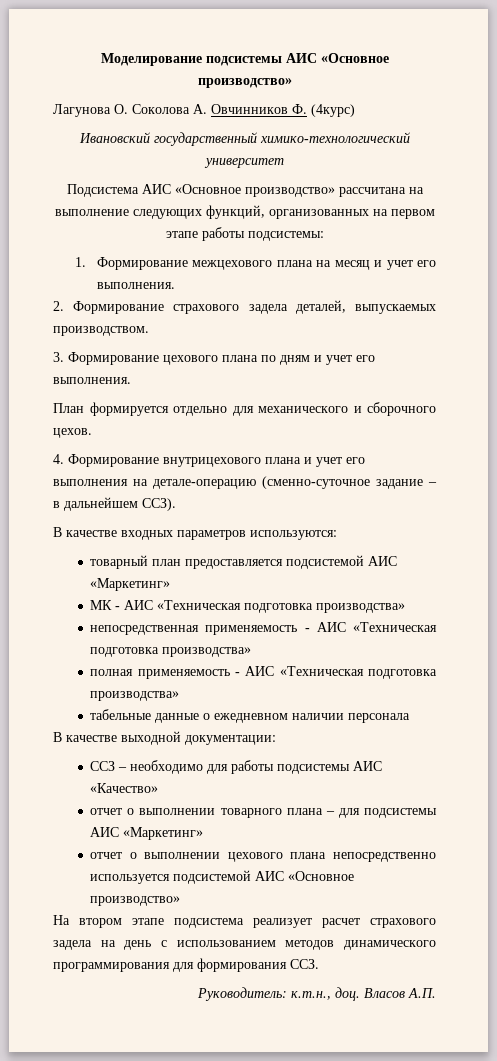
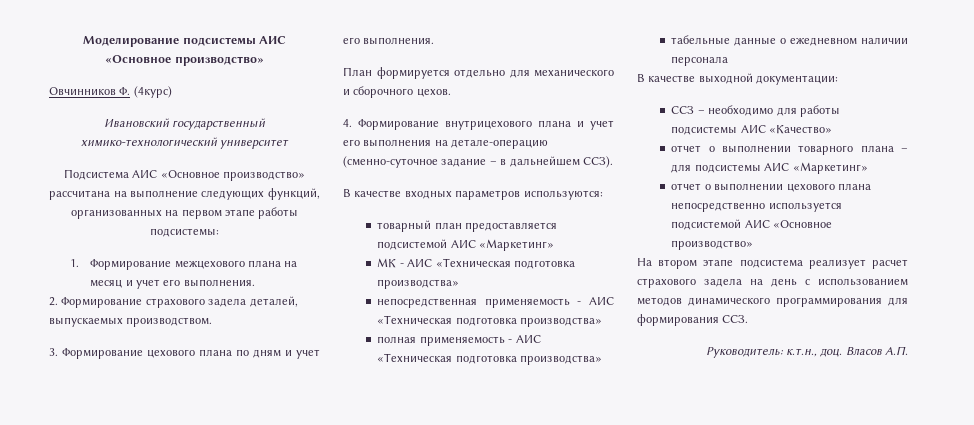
[53,104,207,117] Лагунова О. Соколова А. -> (264, 61) none

